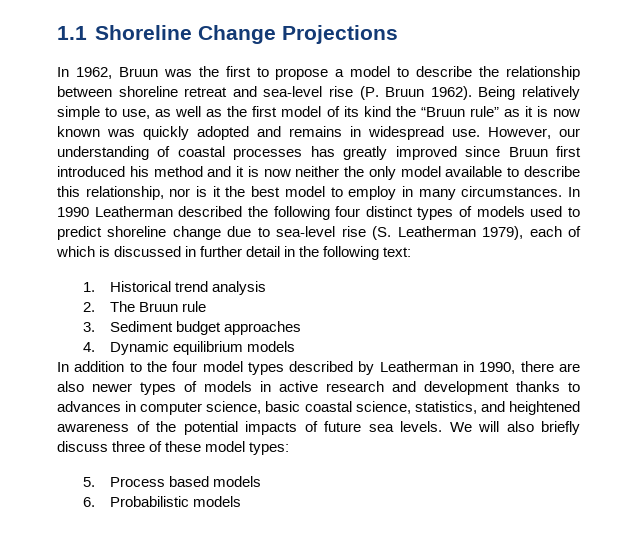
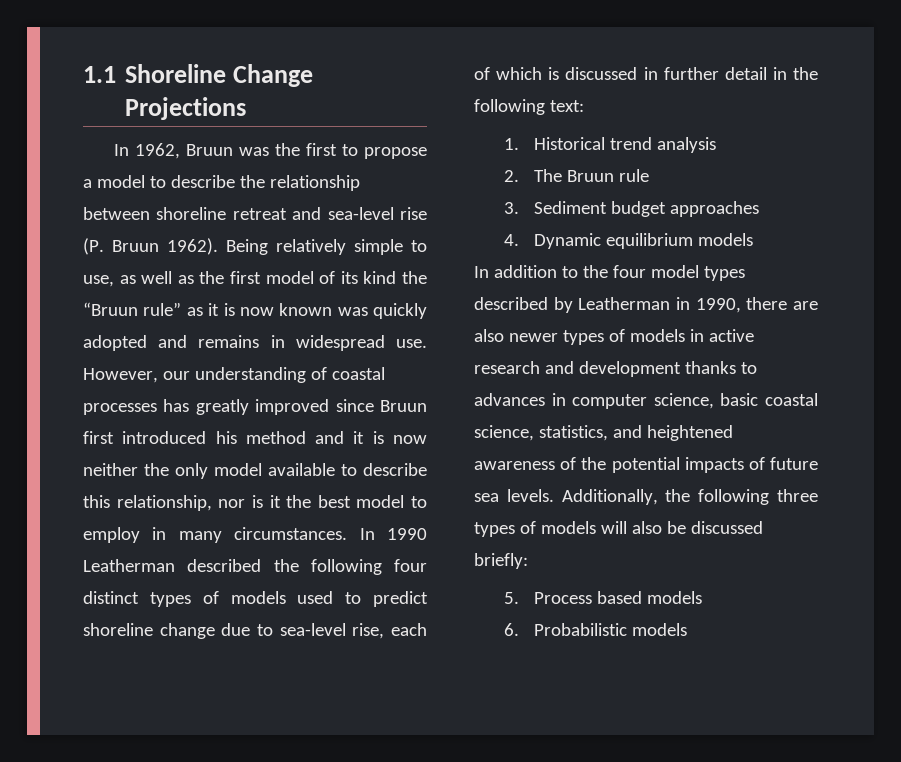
[341,226,524,240] rise (S. Leatherman 1979), -> [352,623,385,639] rise,
[449,421,580,435] [57,441,290,455] We will also briefly discuss three of these model types: -> [561,489,818,505] [474,521,763,537] [474,553,528,569] Additionally, the following three types of models will also be discussed briefly:

